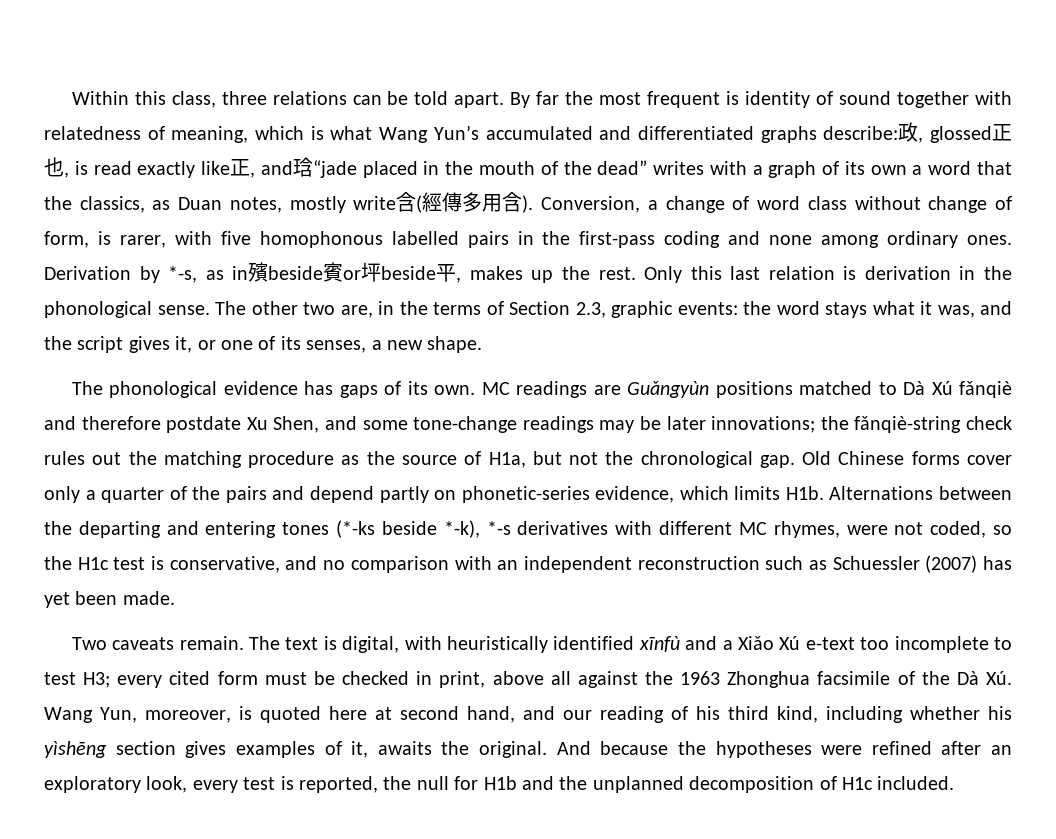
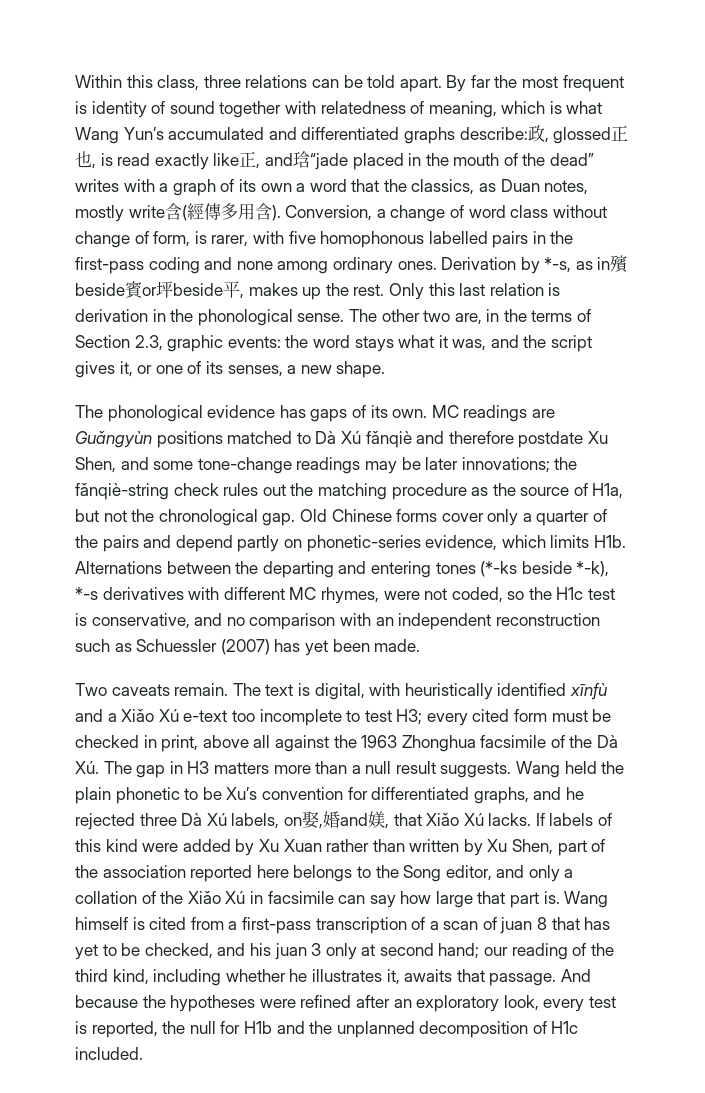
[44,706,555,723] Wang Yun, moreover, is quoted here at second hand, and -> [103,761,625,778] [75,787,584,804] [75,811,613,830] [75,839,606,856] [75,865,574,882] [75,891,609,908] [75,917,611,934] [75,943,480,960] The gap in H3 matters more than a null result suggests. Wang held the plain phonetic to be Xu’s convention for differentiated graphs, and he rejected three Dà Xú labels, on娶,婚and媄, that Xiǎo Xú lacks. If labels of this kind were added by Xu Xuan rather than written by Xu Shen, part of the association reported here belongs to the Song editor, and only a collation of the Xiǎo Xú in facsimile can say how large that part is. Wang himself is cited from a first-pass transcription of a scan of juan 8 that has yet to be checked, and his juan 3 only at second hand;
[696,706,720,720] his -> [590,943,614,956] the
[988,706,1012,720] [44,741,547,758] his yìshēng section gives examples of it, awaits the original. -> [289,969,557,986] he illustrates it, awaits that passage.

